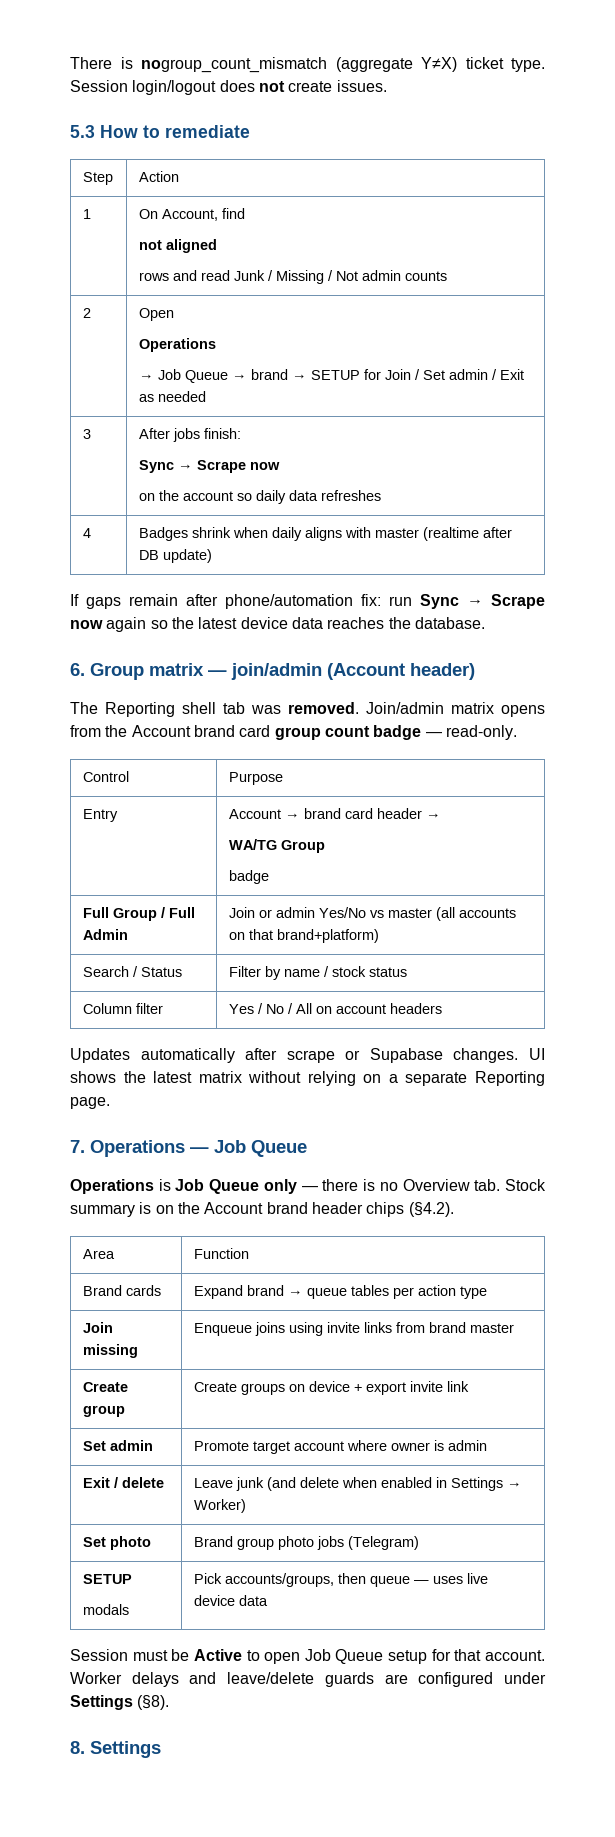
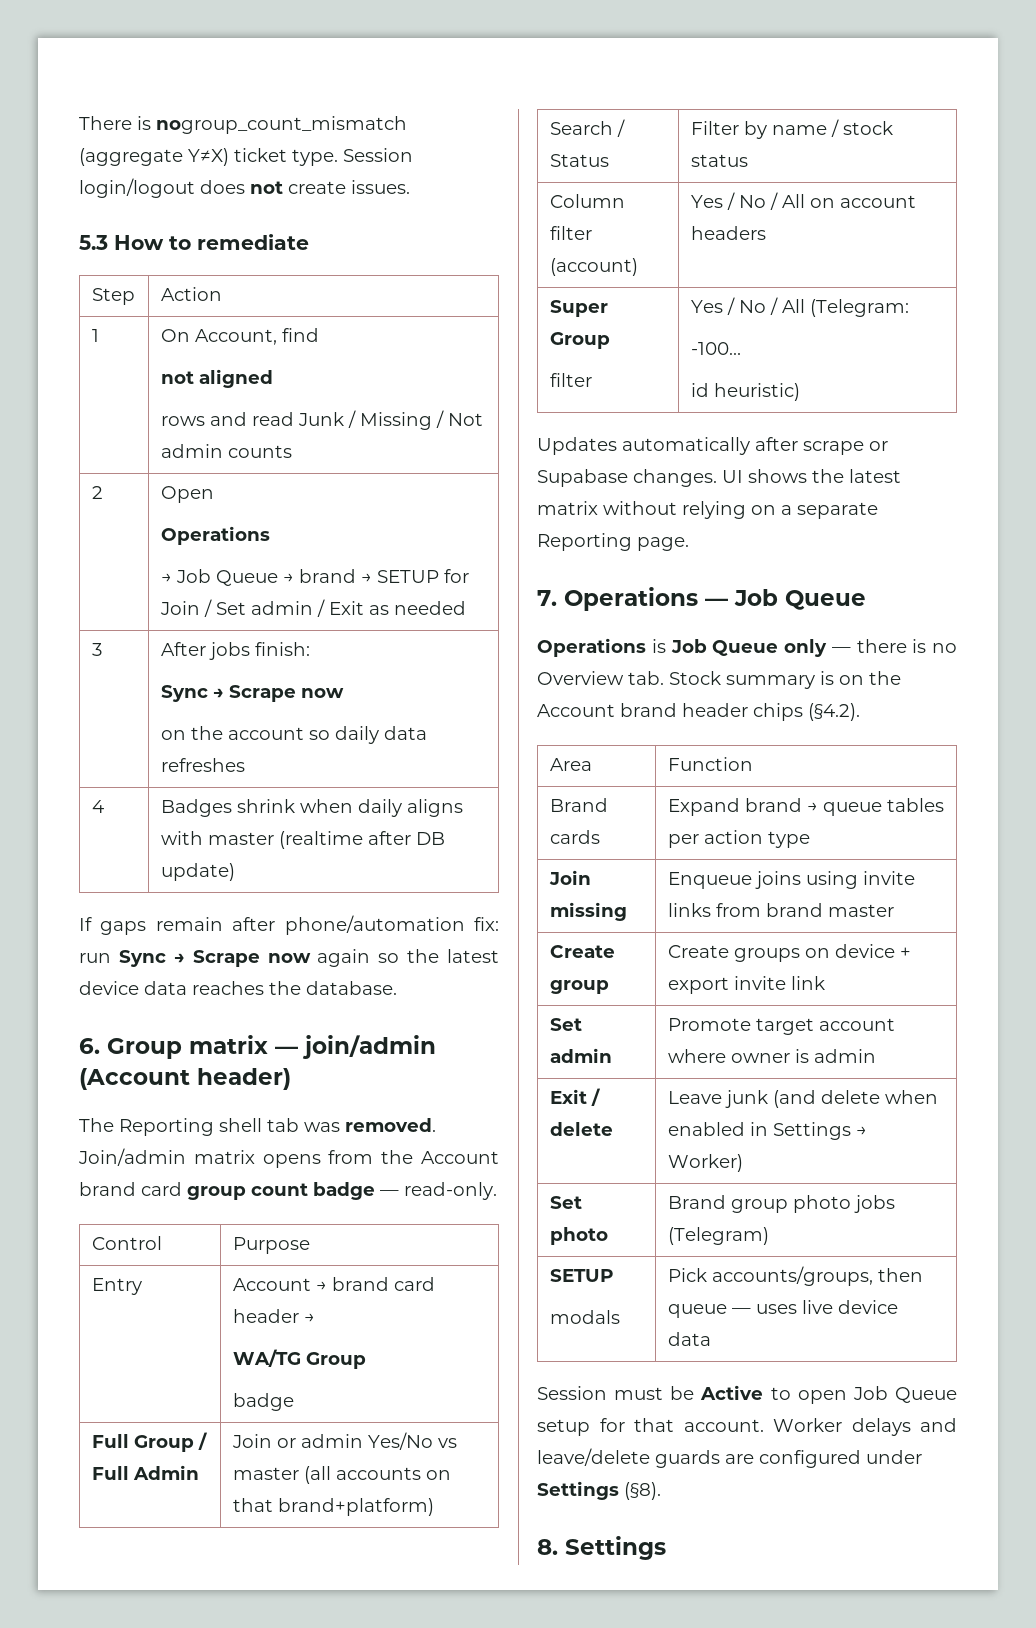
(163, 1008) none -> [549,258,638,276] (account)
(442, 1008) none -> [549,300,608,317] [549,332,610,349] [549,373,592,387] [690,297,909,317] [690,342,741,355] [690,383,800,401] // Super Group // filter | Yes / No / All (Telegram: // -100… // id heuristic)

